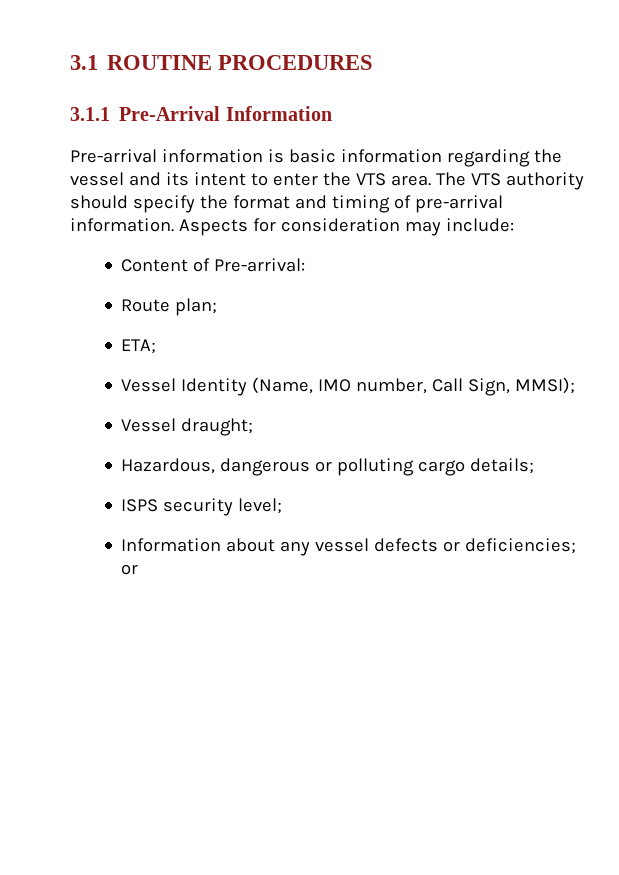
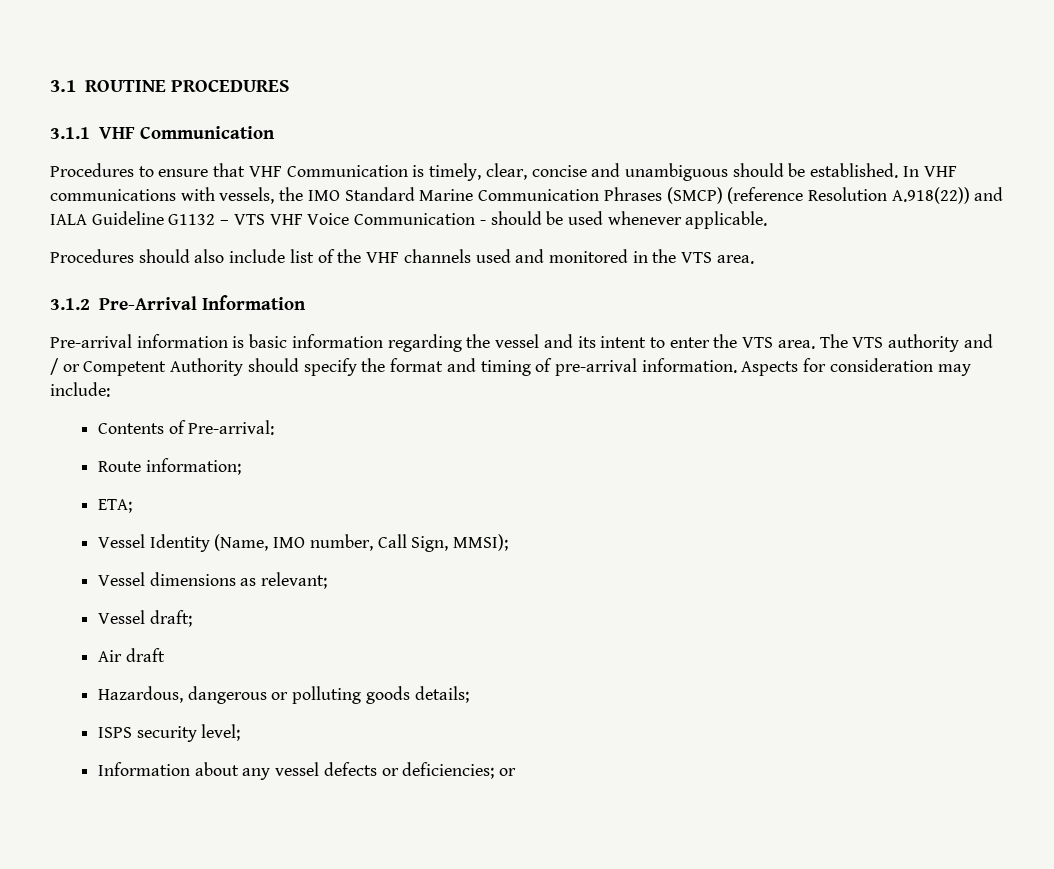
(110, 114) none -> [98,126,275,139] [50,163,957,181] [50,187,1004,204] [50,211,768,229] [50,249,754,264] [50,298,90,310] VHF Communication // Procedures to ensure that VHF Communication is timely, clear, concise and unambiguous should be established. In VHF communications with vessels, the IMO Standard Marine Communication Phrases (SMCP) (reference Resolution A.918(22)) and IALA Guideline G1132 – VTS VHF Voice Communication - should be used whenever applicable. // Procedures should also include list of the VHF channels used and monitored in the VTS area. // 3.1.2
(584, 181) none -> [963,334,993,348] [50,358,244,376] and / or Competent Authority
[121,259,189,272] Content -> [97,423,164,434] Contents
[175,298,218,316] plan; -> [145,458,241,475] information;
[181,418,254,436] draught; -> [149,572,328,589] [97,610,192,627] [97,648,165,662] dimensions as relevant; // Vessel draft; // Air draft
[418,460,466,476] cargo -> [365,686,410,704] goods

